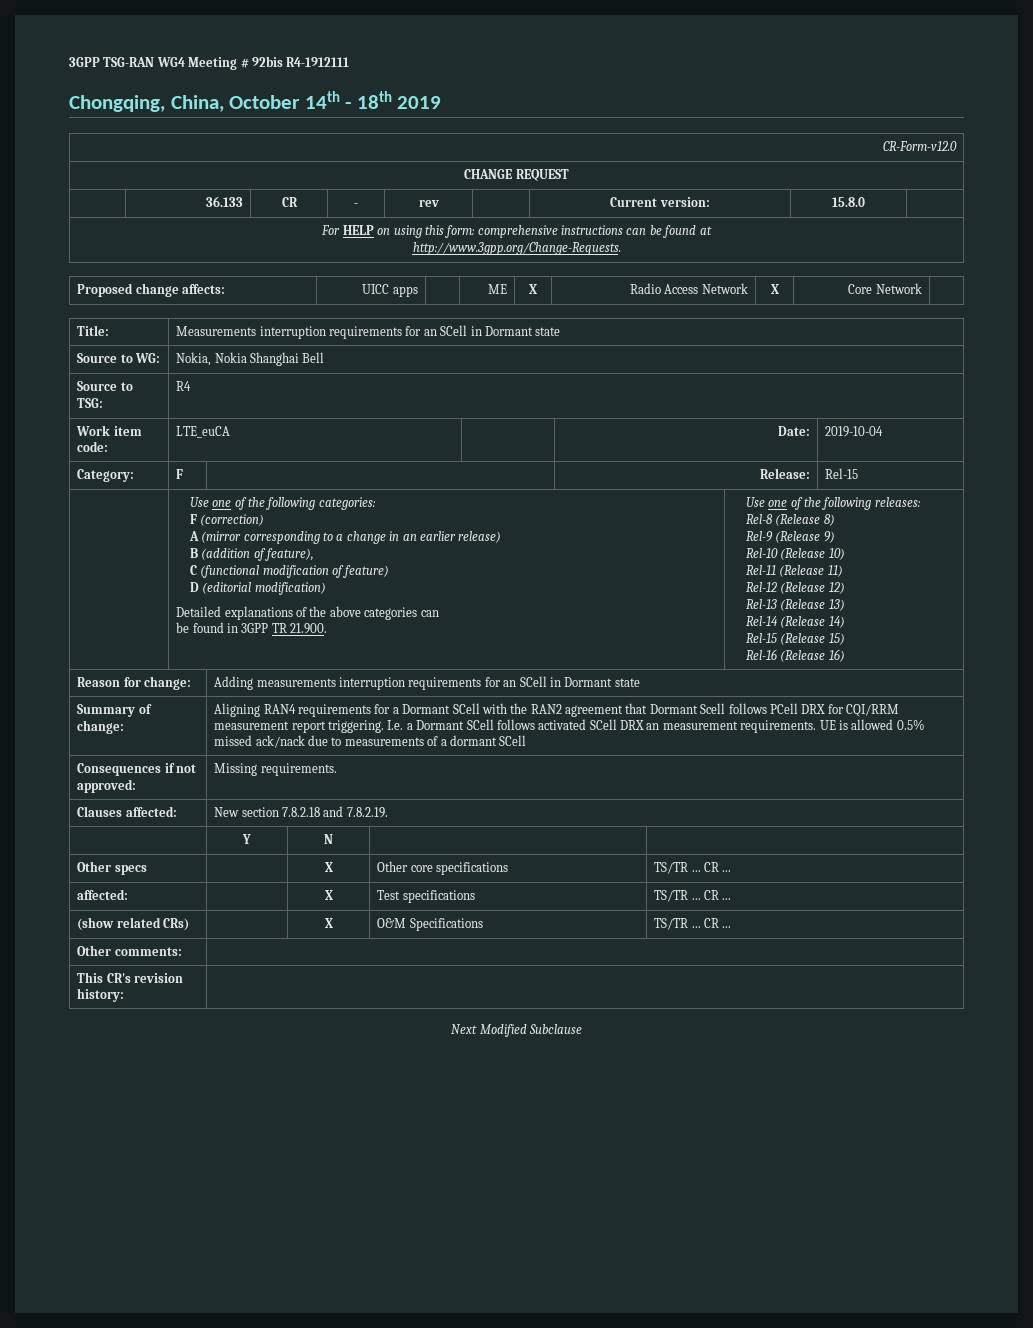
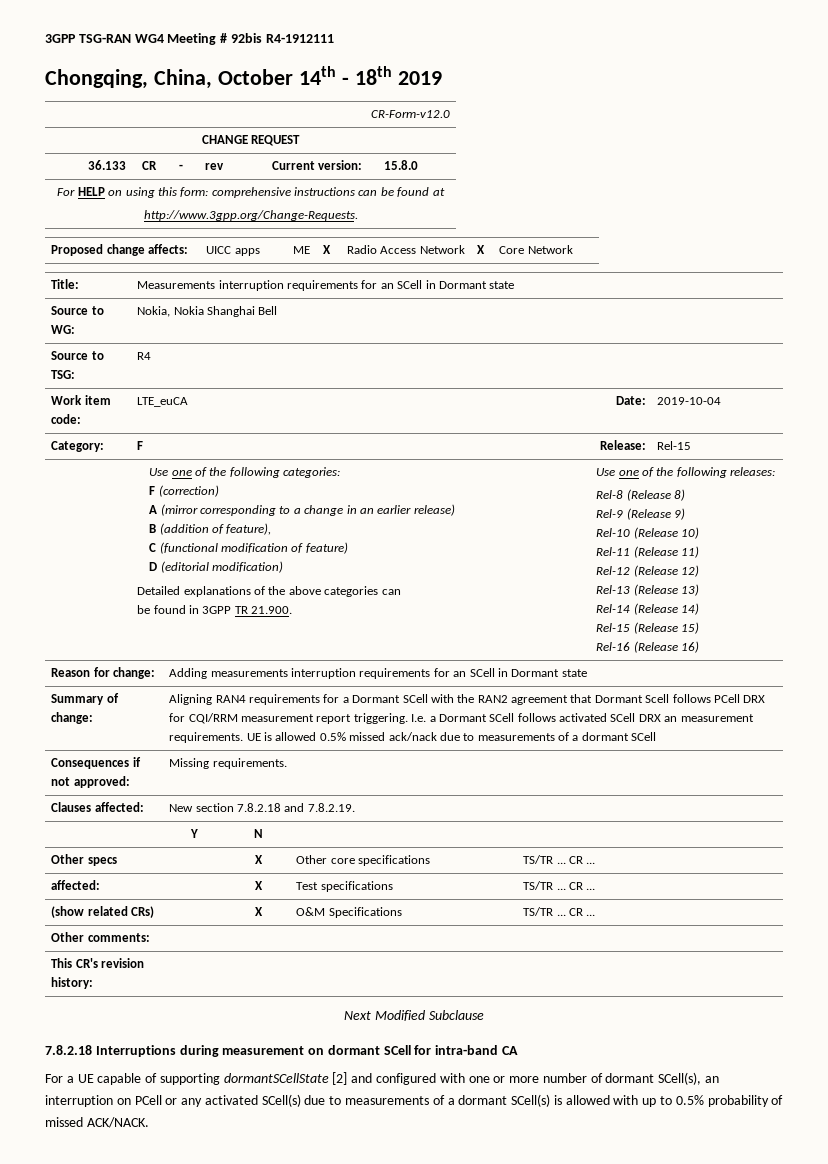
(582, 1029) none -> [45,1045,519,1057] [45,1072,720,1085] [45,1094,784,1107] [45,1117,149,1128] // 7.8.2.18 Interruptions during measurement on dormant SCell for intra-band CA // For a UE capable of supporting dormantSCellState [2] and configured with one or more number of dormant SCell(s), an interruption on PCell or any activated SCell(s) due to measurements of a dormant SCell(s) is allowed with up to 0.5% probability of missed ACK/NACK.

